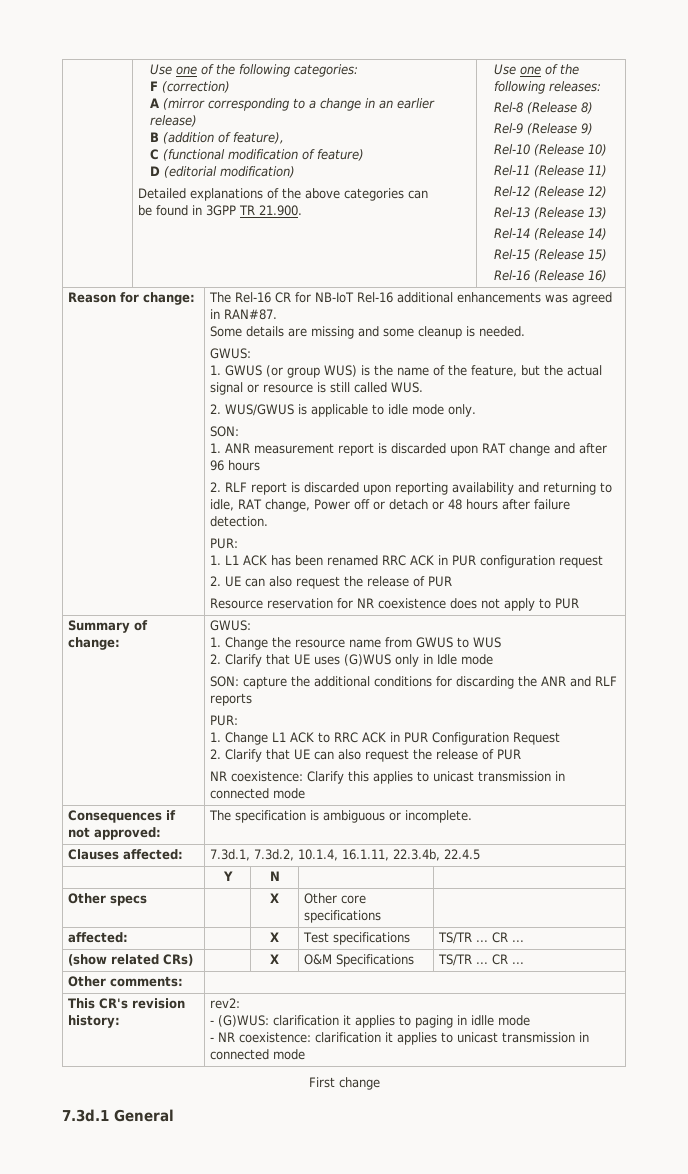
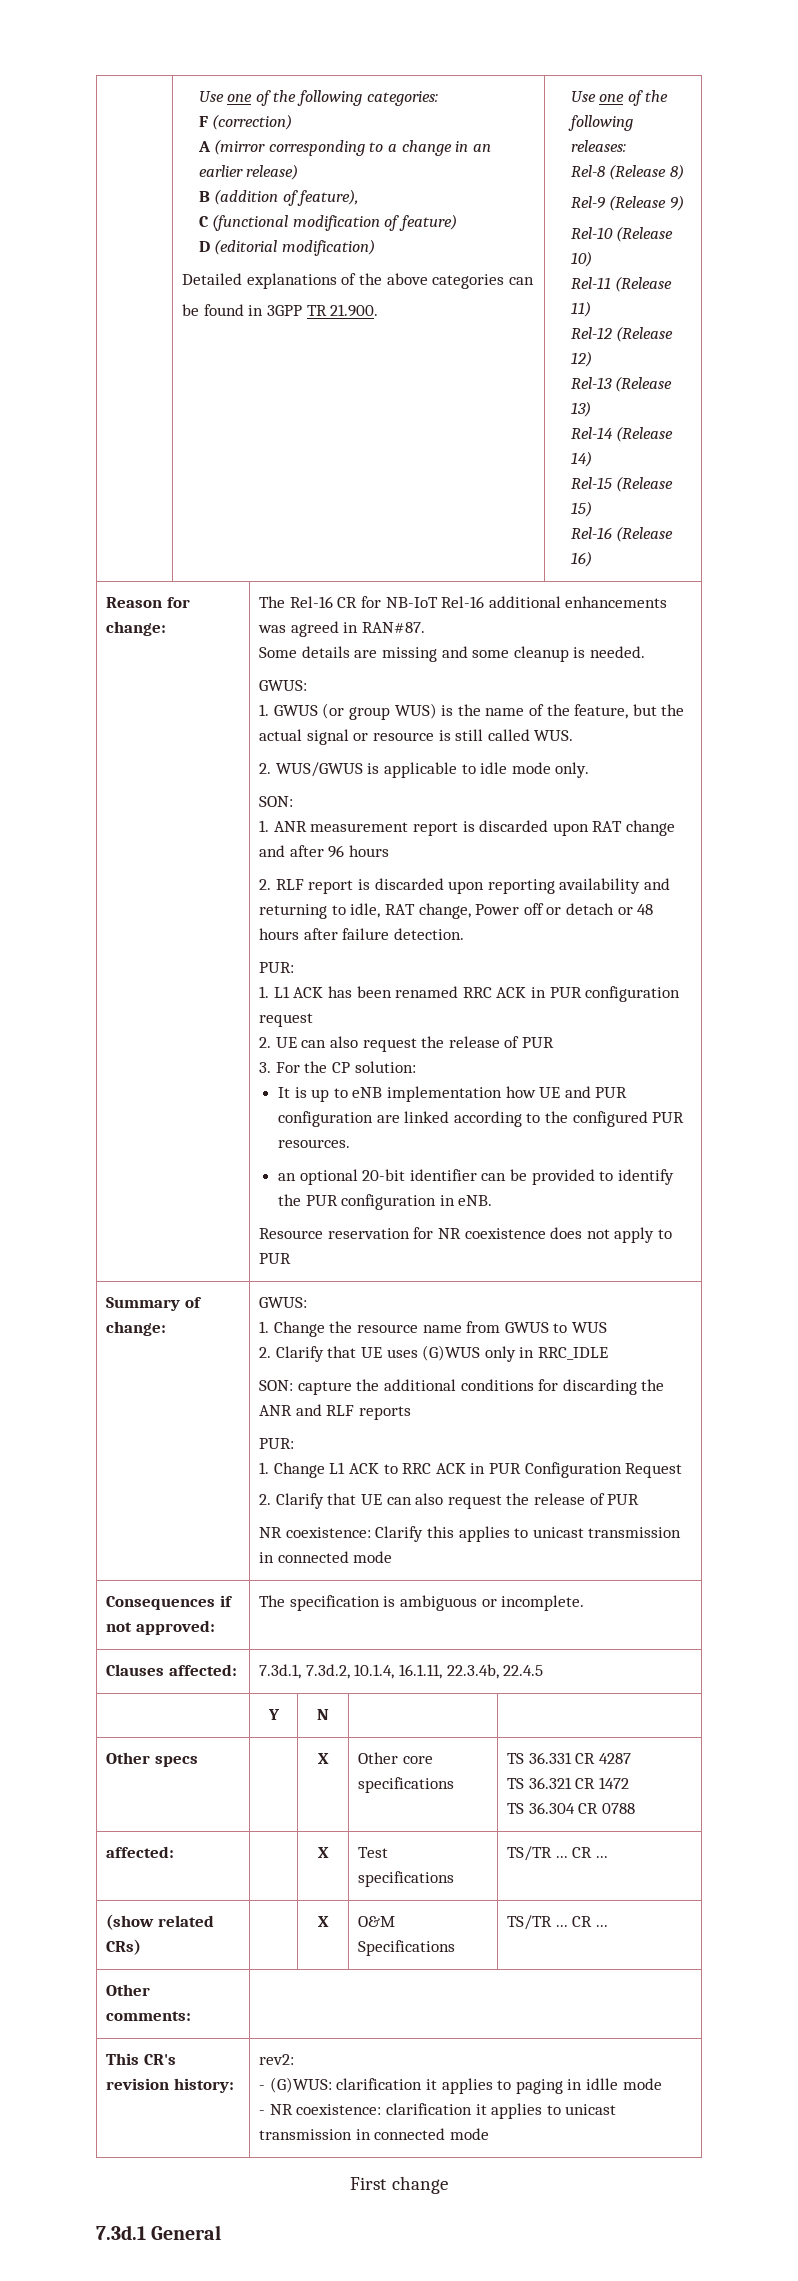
(453, 581) none -> [259,1061,416,1073] [277,1086,628,1102] [277,1111,685,1127] [277,1139,350,1148] [277,1169,674,1185] [277,1194,493,1210] // 3. For the CP solution: // It is up to eNB implementation how UE and PUR configuration are linked according to the configured PUR resources. // an optional 20-bit identifier can be provided to identify the PUR configuration in eNB.
[437,654,494,665] Idle mode -> [537,1347,608,1360] RRC_IDLE
(382, 916) none -> [507,1752,632,1764] [507,1777,630,1789] [507,1802,636,1814] TS 36.331 CR 4287 // TS 36.321 CR 1472 // TS 36.304 CR 0788

